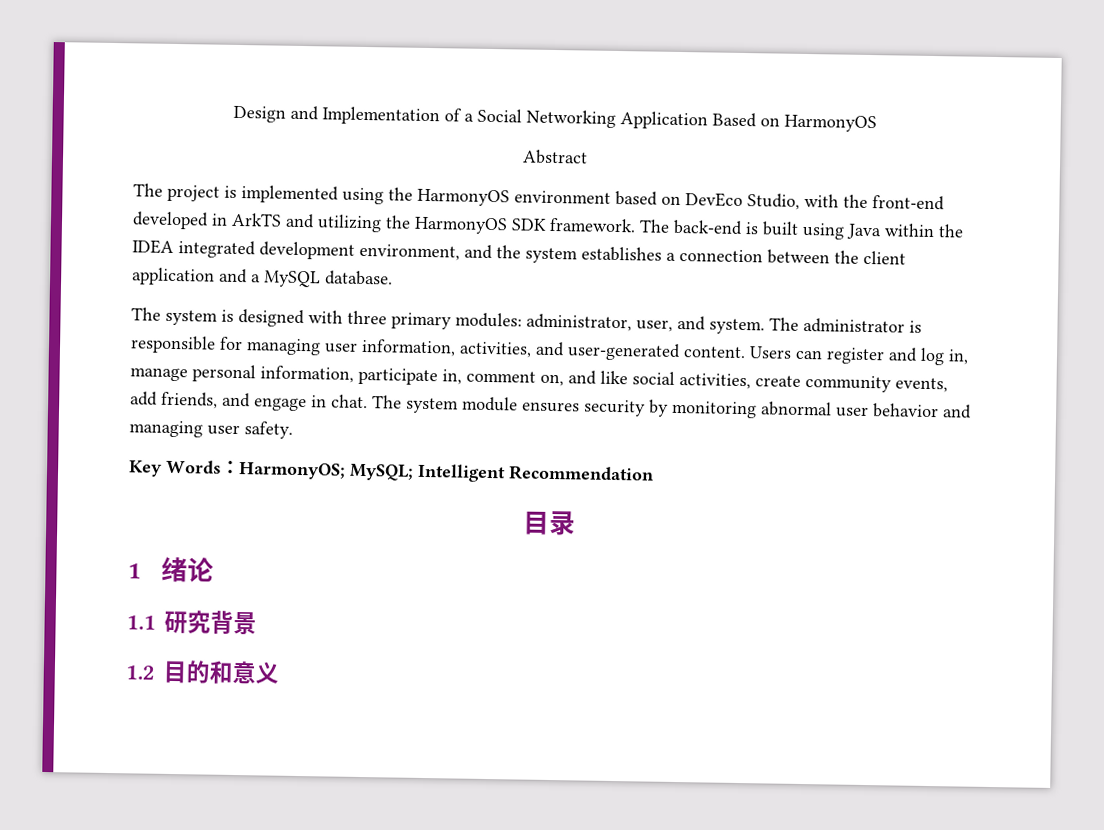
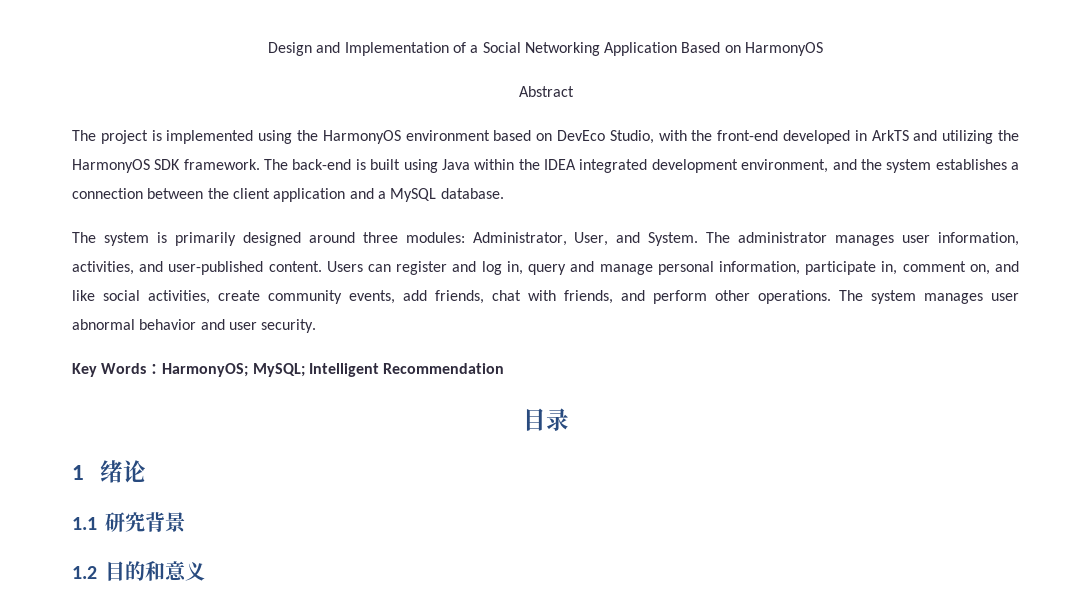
[238,309,922,335] [130,335,321,356] designed with three primary modules: administrator, user, and system. The administrator is responsible for managing -> [174,232,895,246] primarily designed around three modules: Administrator, User, and System. The administrator manages
[567,342,681,362] user-generated -> [168,261,264,275] user-published
(969, 357) none -> [528,261,595,275] query and
[222,392,972,419] [129,420,293,439] and engage in chat. The system module ensures security by monitoring abnormal user behavior and managing user safety. -> [492,290,1019,304] [72,319,317,333] chat with friends, and perform other operations. The system manages user abnormal behavior and user security.

